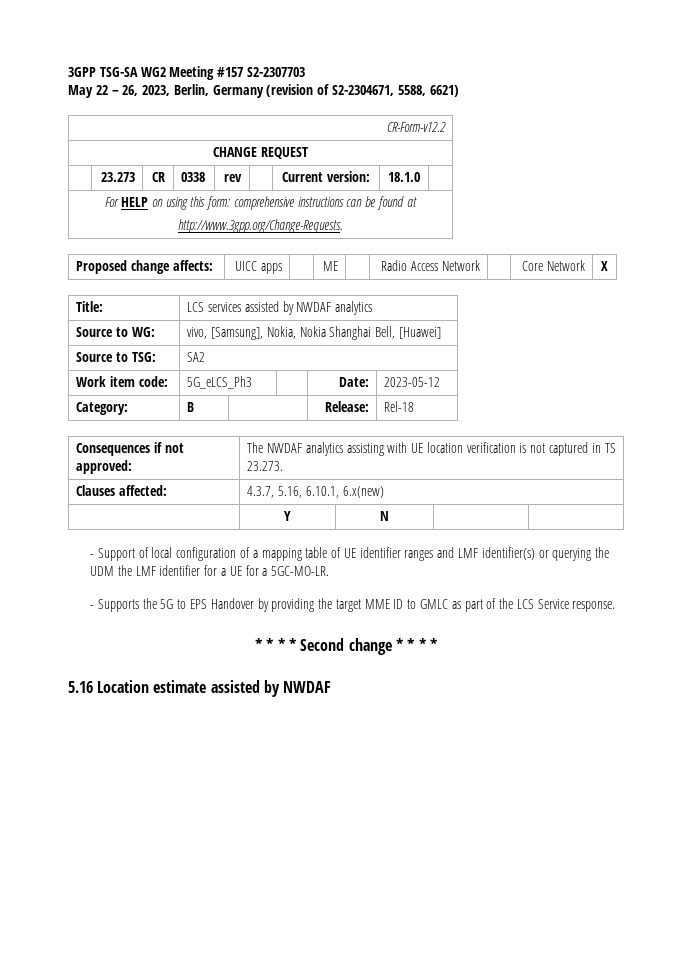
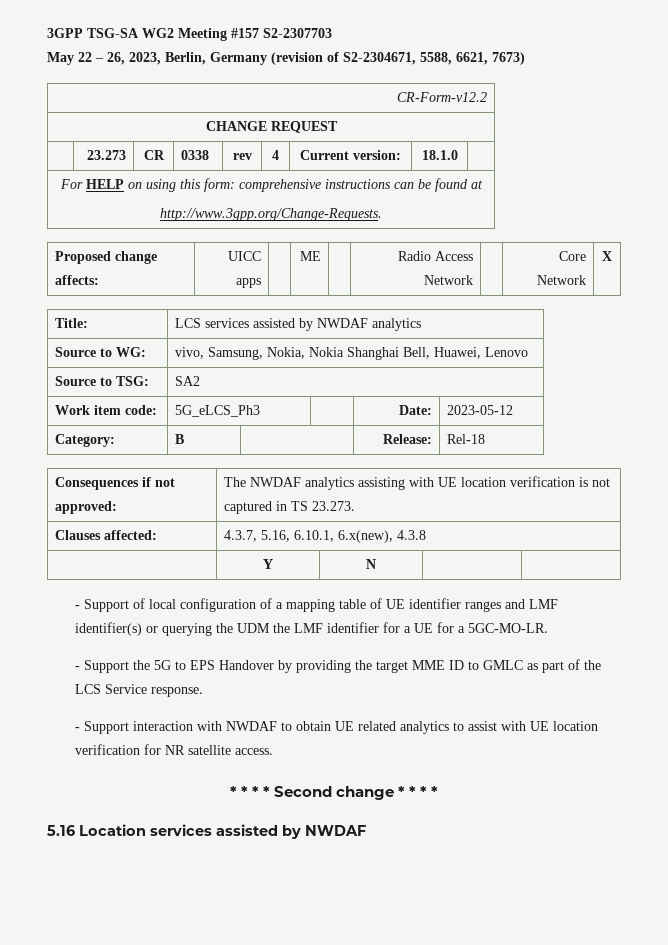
[429,85,459,97] 6621) -> [456,52,525,65] 6621, 7673)
(242, 178) none -> [272,150,279,160] 4
[211,327,264,340] [Samsung], -> [207,347,263,360] Samsung,
[398,327,441,339] [Huawei] -> [433,347,528,359] Huawei, Lenovo
[342,486,384,498] 6.x(new) -> [337,530,426,543] 6.x(new), 4.3.8
[97,599,139,612] Supports -> [83,660,129,673] Support
(616, 606) none -> [74,721,598,734] [74,744,273,755] // - Support interaction with NWDAF to obtain UE related analytics to assist with UE location verification for NR satellite access.
[153,680,207,693] estimate -> [150,824,212,836] services

